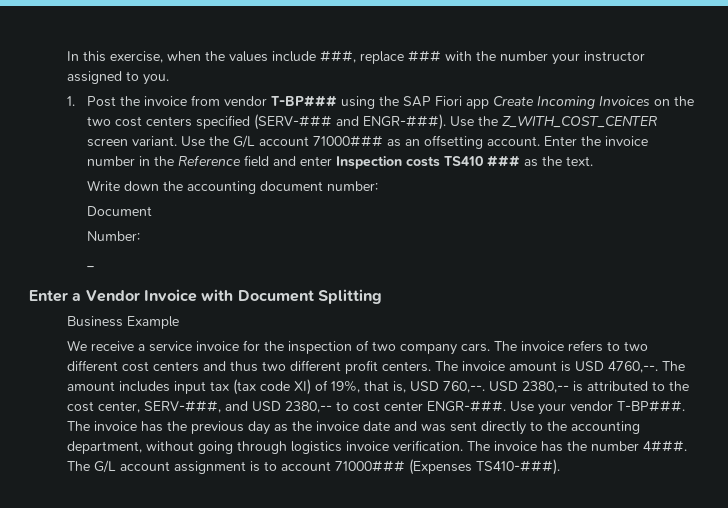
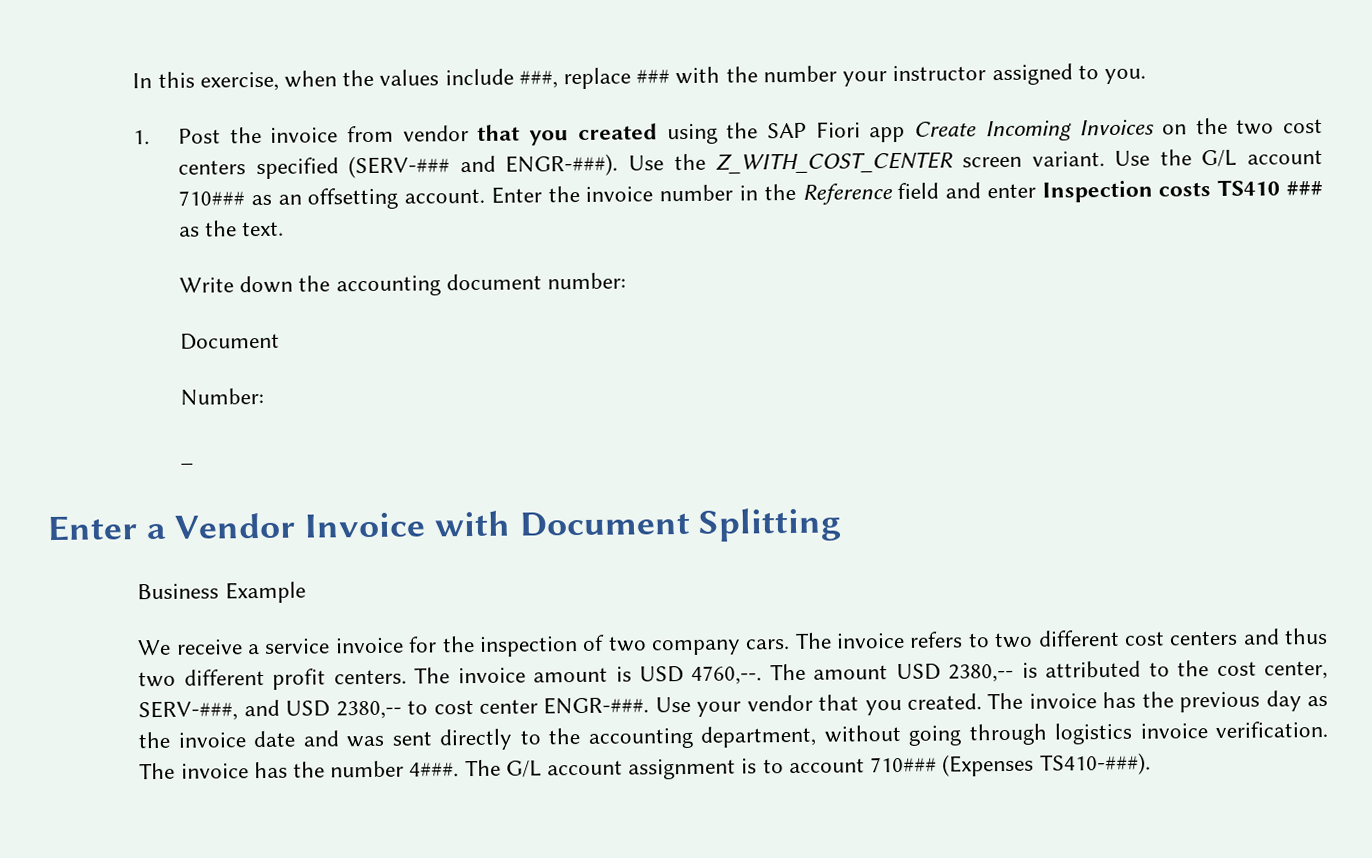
[270,95,337,107] T-BP### -> [477,123,658,146] that you created
[312,135,383,147] 71000### -> [178,190,246,206] 710###
[119,379,486,395] includes input tax (tax code XI) of 19%, that is, USD 760,--. -> (889, 672) none
[617,400,686,412] T-BP###. -> [818,693,982,716] that you created.
[335,460,406,472] 71000### -> [870,756,938,773] 710###

